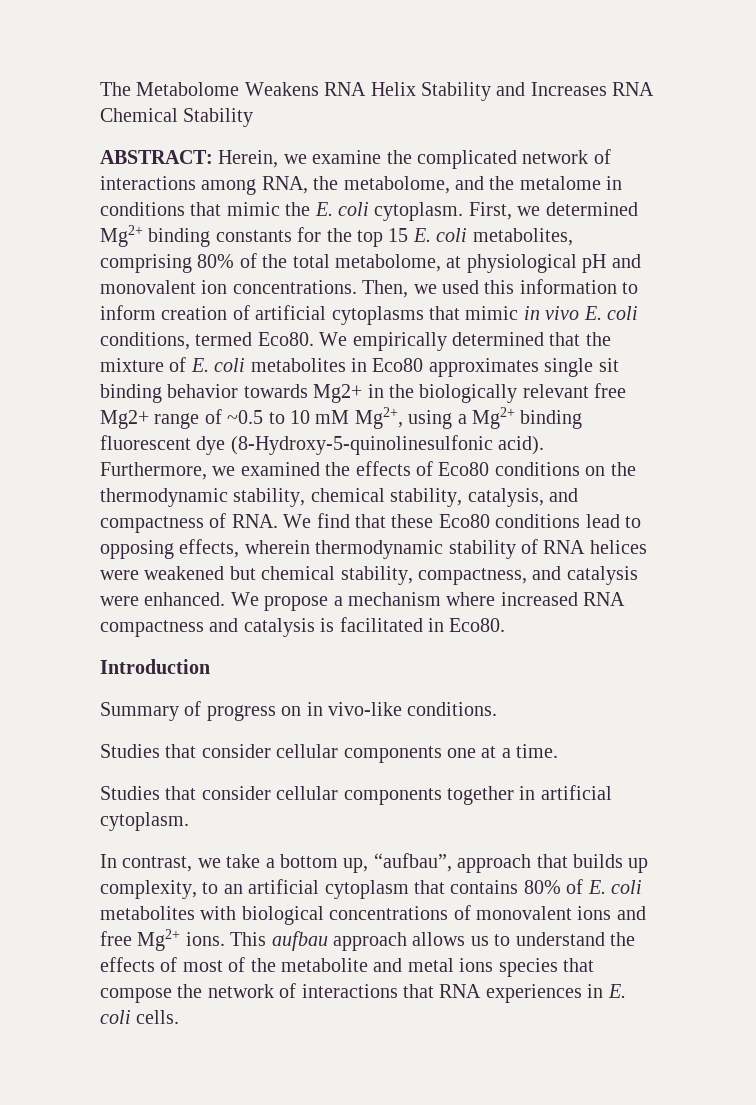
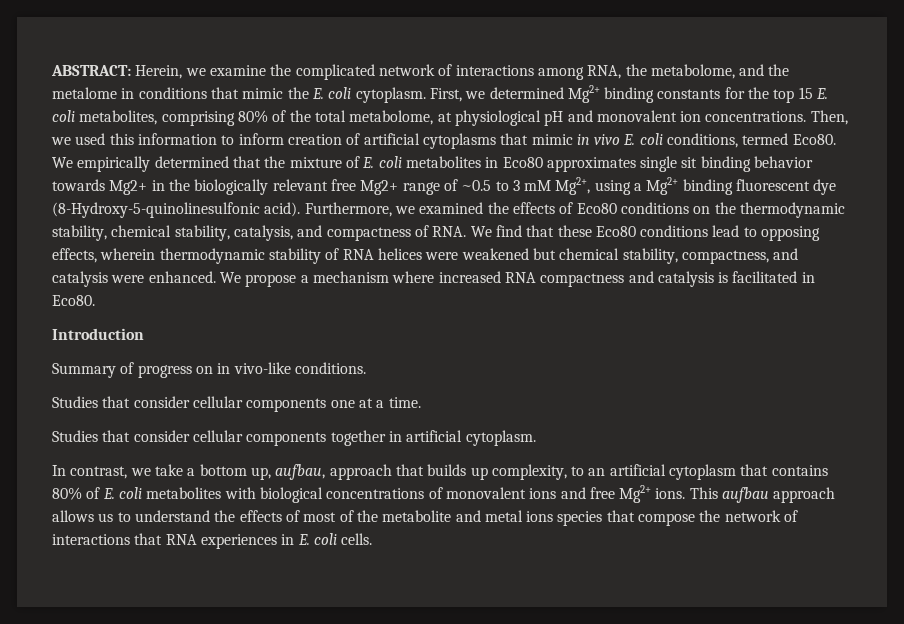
[100,82,655,101] [100,108,254,127] The Metabolome Weakens RNA Helix Stability and Increases RNA Chemical Stability // -> (51, 70) none
[290,410,310,424] 10 -> [512,180,520,191] 3
[373,853,452,872] “aufbau”, -> [275,464,326,480] aufbau,

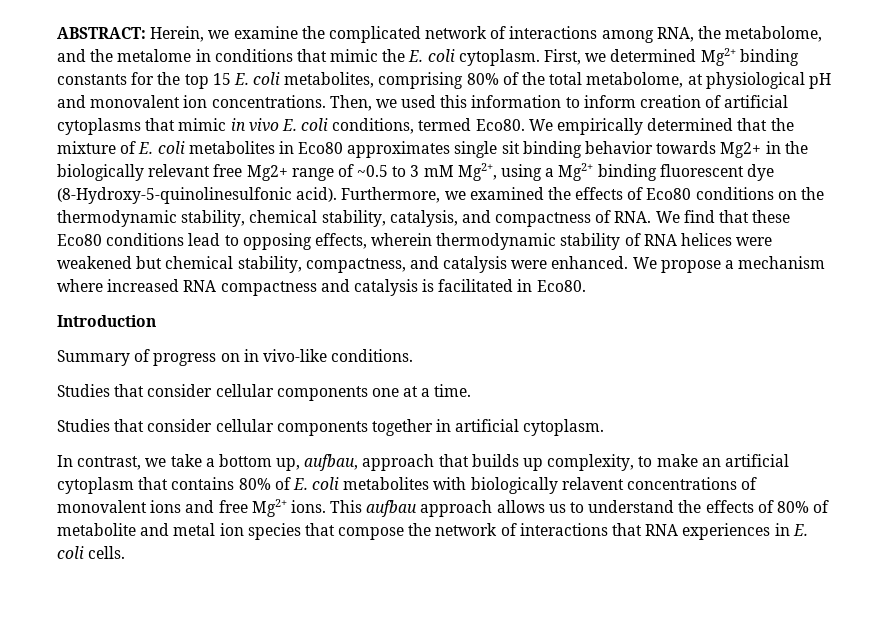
(585, 471) none -> [656,454,698,467] make
[259,487,323,503] biological -> [470,477,624,494] biologically relavent
[303,510,378,522] most of the -> [776,500,830,513] 80% of
[526,511,554,522] ions -> [219,523,244,536] ion

